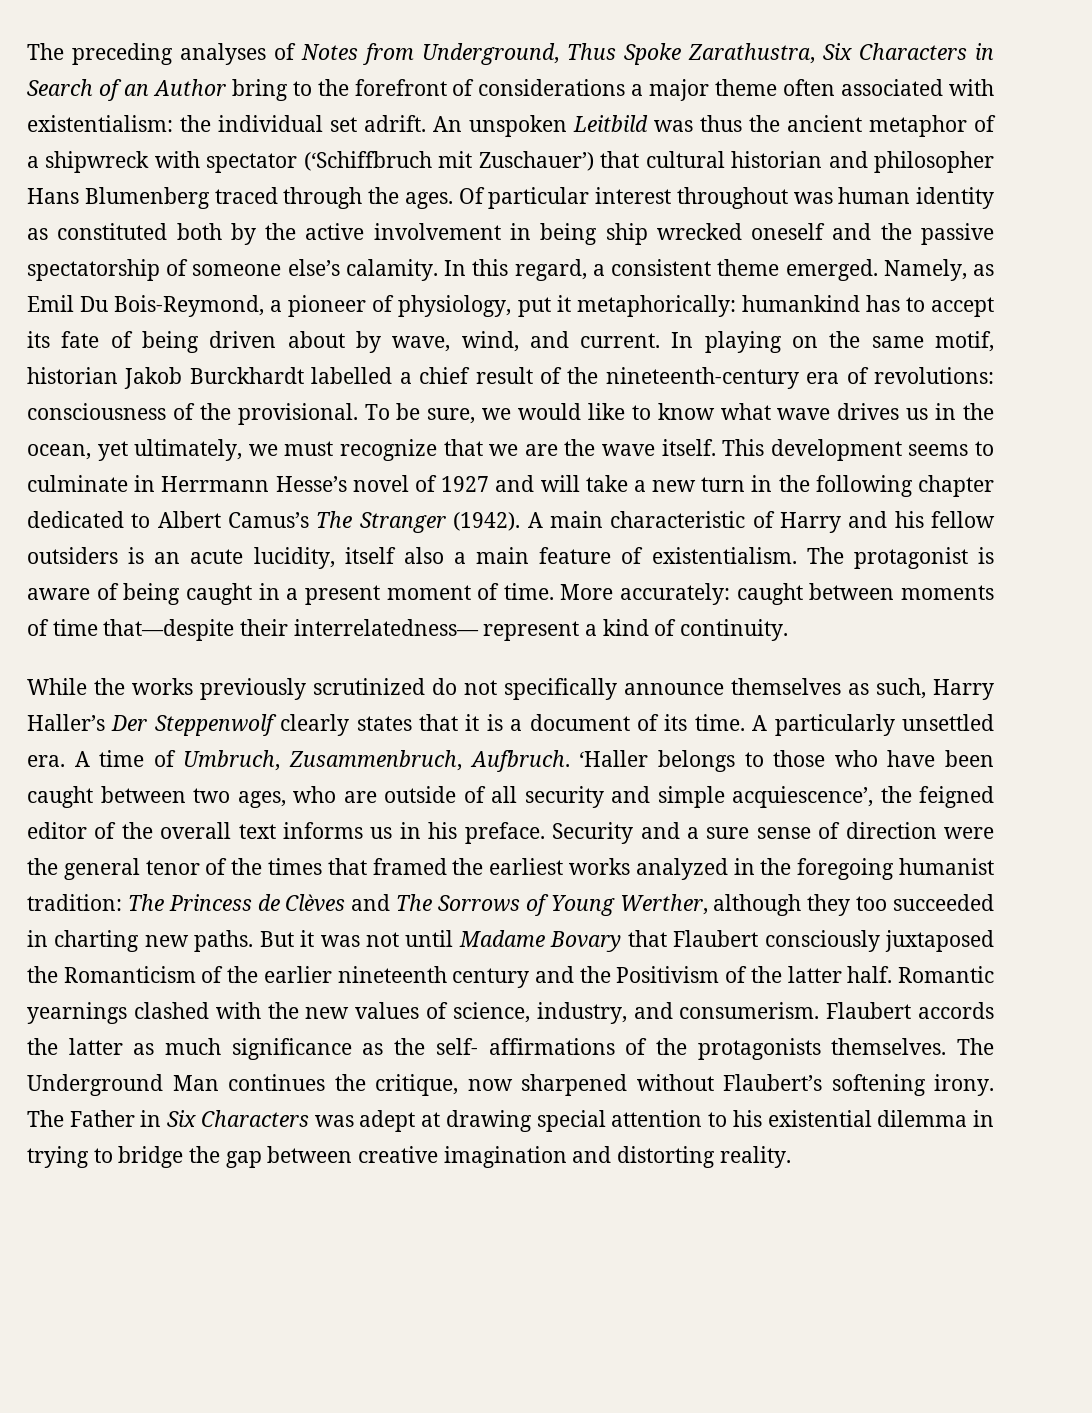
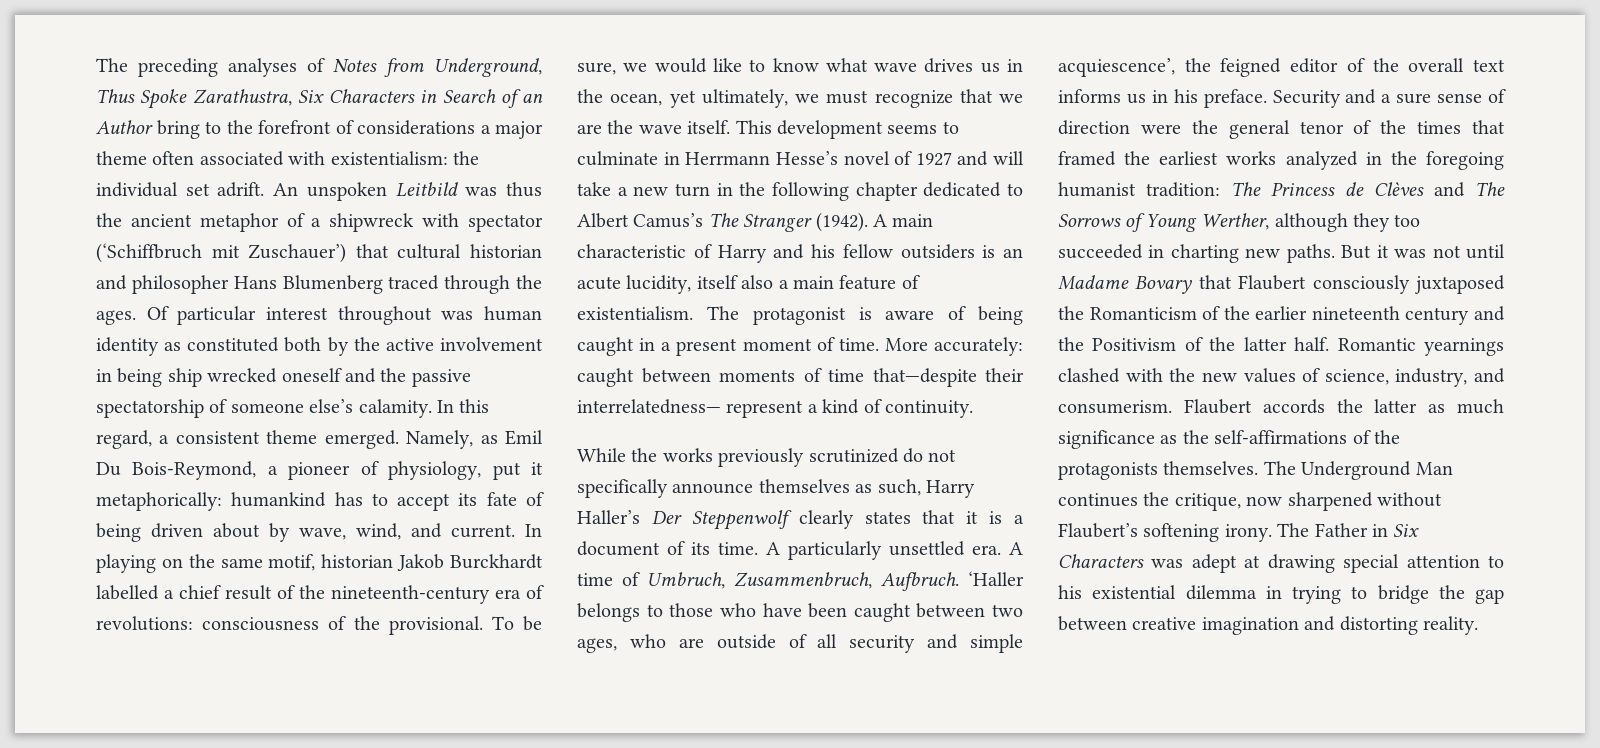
[435,1038,615,1055] self- affirmations -> [1214,430,1348,444] self-affirmations

